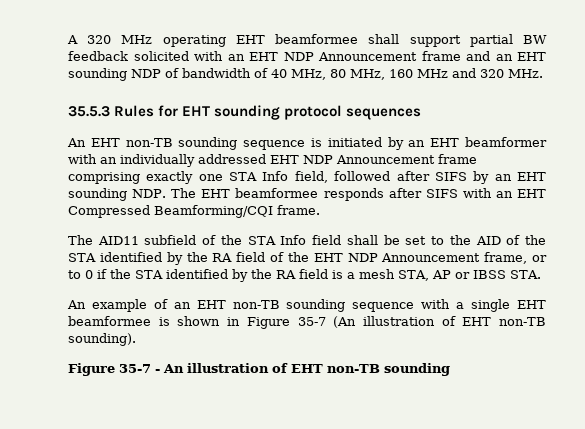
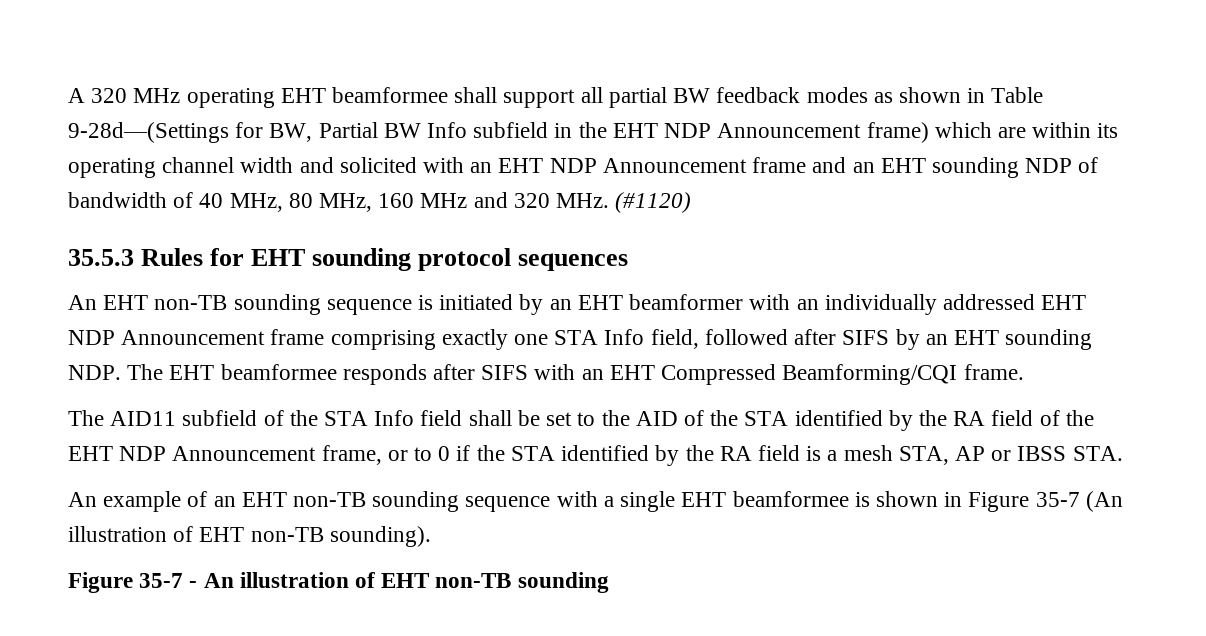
(461, 41) none -> [580,87,603,103] all
(128, 56) none -> [806,87,1044,103] [68,122,1119,143] [68,157,334,178] modes as shown in Table 9-28d—(Settings for BW, Partial BW Info subfield in the EHT NDP Announcement frame) which are within its operating channel width and
(543, 73) none -> [615,192,692,213] (#1120)

